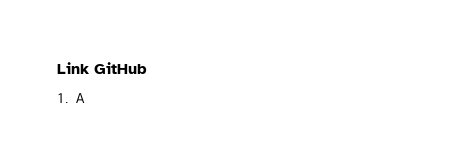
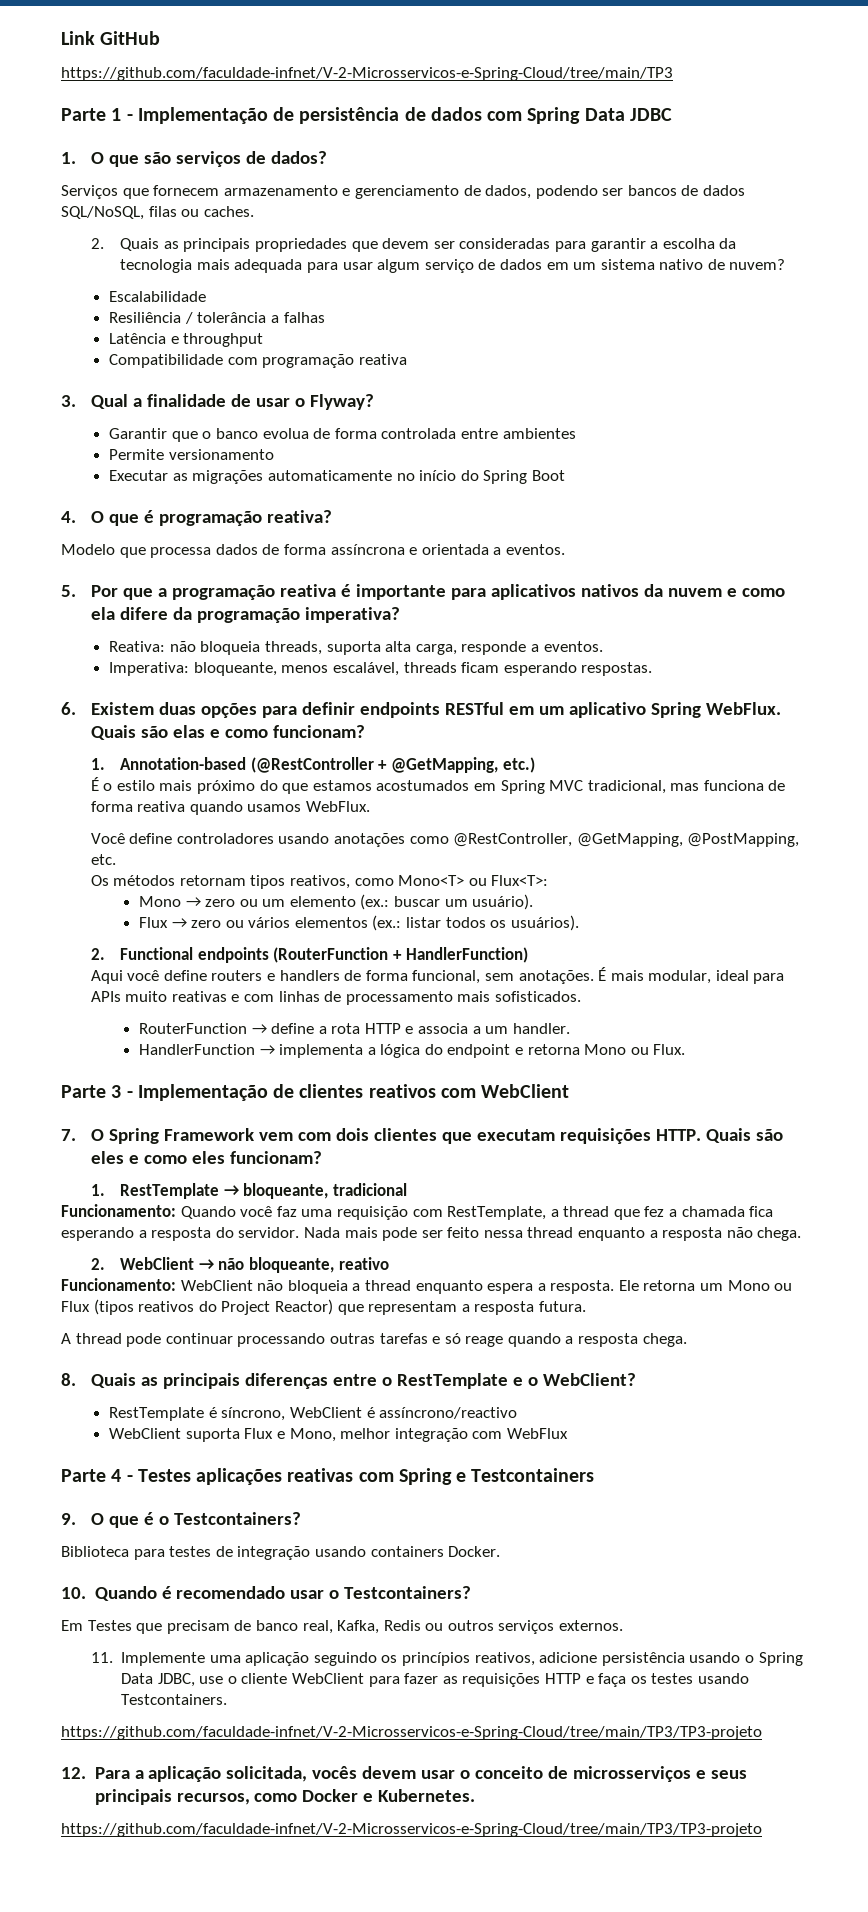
[57,93,85,103] 1. A -> [61,67,673,81] [61,107,672,124] [61,151,327,167] [61,185,746,199] [61,206,254,220] [90,238,737,252] [120,259,786,273] [109,291,207,302] [109,312,325,324] [109,333,264,347] [109,354,408,368] [61,394,374,410] [109,428,576,442] [109,449,274,460] [109,470,566,484] [61,510,332,526] [61,544,565,558] [61,584,785,600] [90,607,400,623] [109,641,603,655] [109,662,653,676] [61,702,781,718] [90,725,365,740] [90,757,535,773] [90,777,786,794] [90,801,370,815] [90,833,800,847] [90,854,116,865] [90,875,549,889] [138,894,534,910] [138,915,579,931] [90,947,528,963] [90,967,785,984] [90,991,581,1005] [138,1023,570,1034] [138,1044,686,1058] [61,1084,570,1101] [61,1128,783,1144] [90,1151,322,1164] [90,1183,407,1199] [61,1204,774,1220] [61,1227,802,1241] [90,1257,389,1273] [61,1278,793,1294] [61,1299,586,1315] [61,1333,687,1347] [61,1373,636,1389] [109,1407,518,1421] [109,1428,569,1442] [61,1468,595,1485] [61,1512,301,1528] [61,1546,501,1560] [61,1586,472,1601] [61,1620,624,1634] [90,1652,803,1666] [121,1673,749,1687] [121,1694,228,1705] [61,1726,762,1740] [61,1766,748,1782] [94,1789,476,1805] [61,1823,762,1837] https://github.com/faculdade-infnet/V-2-Microsservicos-e-Spring-Cloud/tree/main/TP3 // Parte 1 - Implementação de persistência de dados com Spring Data JDBC // 1. O que são serviços de dados? // Serviços que fornecem armazenamento e gerenciamento de dados, podendo ser bancos de dados SQL/NoSQL, filas ou caches. // 2. Quais as principais propriedades que devem ser consideradas para garantir a escolha da tecnologia mais adequada para usar algum serviço de dados em um sistema nativo de nuvem? // Escalabilidade // Resiliência / tolerância a falhas // Latência e throughput // Compatibilidade com programação reativa // 3. Qual a finalidade de usar o Flyway? // Garantir que o banco evolua de forma controlada entre ambientes // Permite versionamento // Executar as migrações automaticamente no início do Spring Boot // 4. O que é programação reativa? // Modelo que processa dados de forma assíncrona e orientada a eventos. // 5. Por que a programação reativa é importante para aplicativos nativos da nuvem e como ela difere da programação imperativa? // Reativa: não bloqueia threads, suporta alta carga, responde a eventos. // Imperativa: bloqueante, menos escalável, threads ficam esperando respostas. // 6. Existem duas opções para definir endpoints RESTful em um aplicativo Spring WebFlux. Quais são elas e como funcionam? // 1. Annotation-based (@RestController + @GetMapping, etc.) // É o estilo mais próximo do que estamos acostumados em Spring MVC tradicional, mas funciona de forma reativa quando usamos WebFlux. // Você define controladores usando anotações como @RestController, @GetMapping, @PostMapping, etc. // Os métodos retornam tipos reativos, como Mono<T> ou Flux<T>: // Mono → zero ou um elemento (ex.: buscar um usuário). // Flux → zero ou vários elementos (ex.: listar todos os usuários). // 2. Functional endpoints (RouterFunction + HandlerFunction) // Aqui você define routers e handlers de forma funcional, sem anotações. É mais modular, ideal para APIs muito reativas e com linhas de processamento mais sofisticados. // RouterFunction → define a rota HTTP e associa a um handler. // HandlerFunction → implementa a lógica do endpoint e retorna Mono ou Flux. // Parte 3 - Implementação de clientes reativos com WebClient // 7. O Spring Framework vem com dois clientes que executam requisições HTTP. Quais são eles e como eles funcionam? // 1. RestTemplate → bloqueante, tradicional // Funcionamento: Quando você faz uma requisição com RestTemplate, a thread que fez a chamada fica esperando a resposta do servidor. Nada mais pode ser feito nessa thread enquanto a resposta não chega. // 2. WebClient → não bloqueante, reativo // Funcionamento: WebClient não bloqueia a thread enquanto espera a resposta. Ele retorna um Mono ou Flux (tipos reativos do Project Reactor) que representam a resposta futura. // A thread pode continuar processando outras tarefas e só reage quando a resposta chega. // 8. Quais as principais diferenças entre o RestTemplate e o WebClient? // RestTemplate é síncrono, WebClient é assíncrono/reactivo // WebClient suporta Flux e Mono, melhor integração com WebFlux // Parte 4 - Testes aplicações reativas com Spring e Testcontainers // 9. O que é o Testcontainers? // Biblioteca para testes de integração usando containers Docker. // 10. Quando é recomendado usar o Testcontainers? // Em Testes que precisam de banco real, Kafka, Redis ou outros serviços externos. // 11. Implemente uma aplicação seguindo os princípios reativos, adicione persistência usando o Spring Data JDBC, use o cliente WebClient para fazer as requisições HTTP e faça os testes usando Testcontainers. // https://github.com/faculdade-infnet/V-2-Microsservicos-e-Spring-Cloud/tree/main/TP3/TP3-projeto // 12. Para a aplicação solicitada, vocês devem usar o conceito de microsserviços e seus principais recursos, como Docker e Kubernetes. // https://github.com/faculdade-infnet/V-2-Microsservicos-e-Spring-Cloud/tree/main/TP3/TP3-projeto

